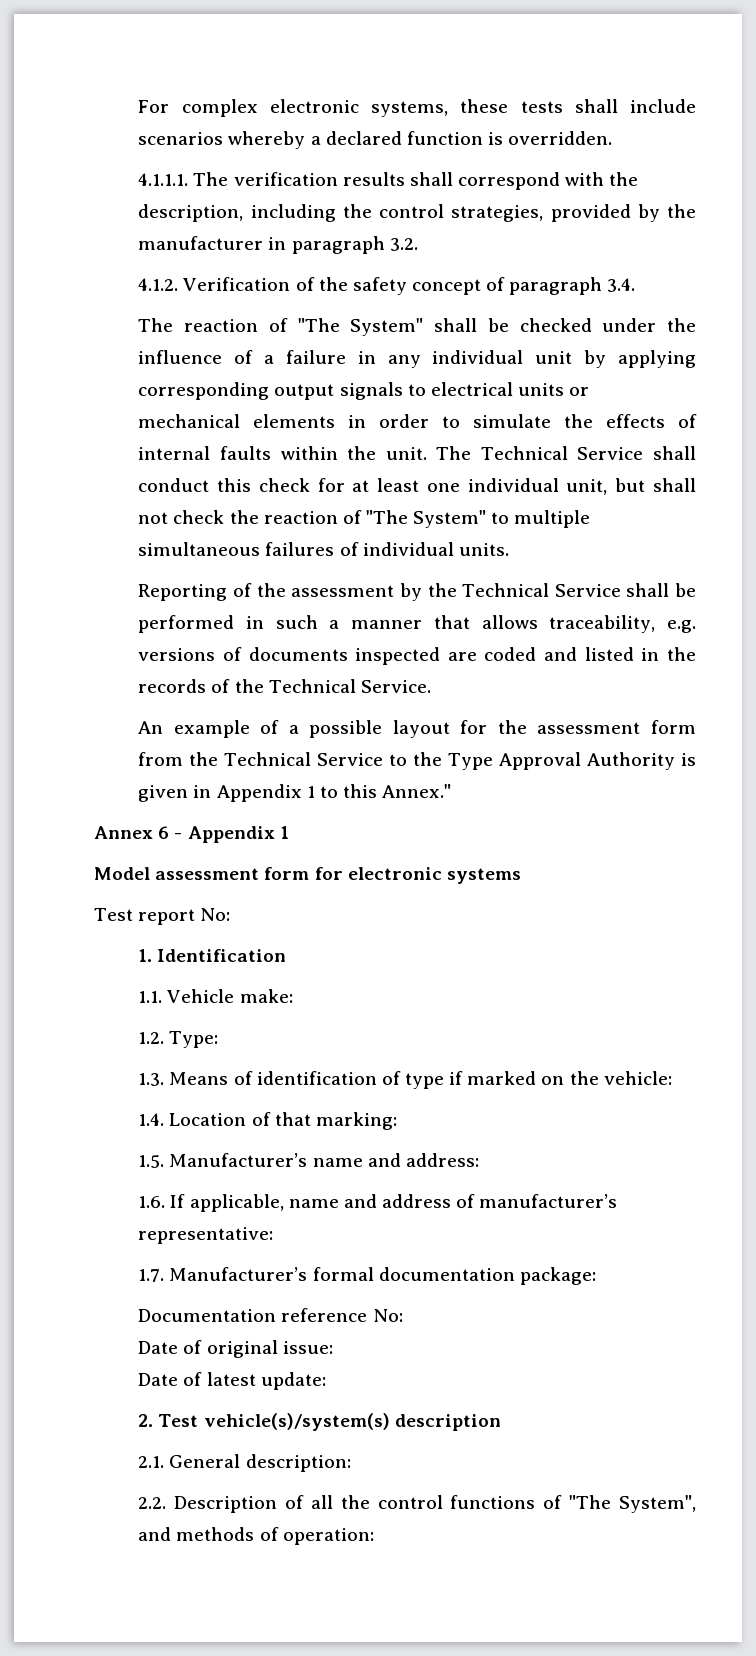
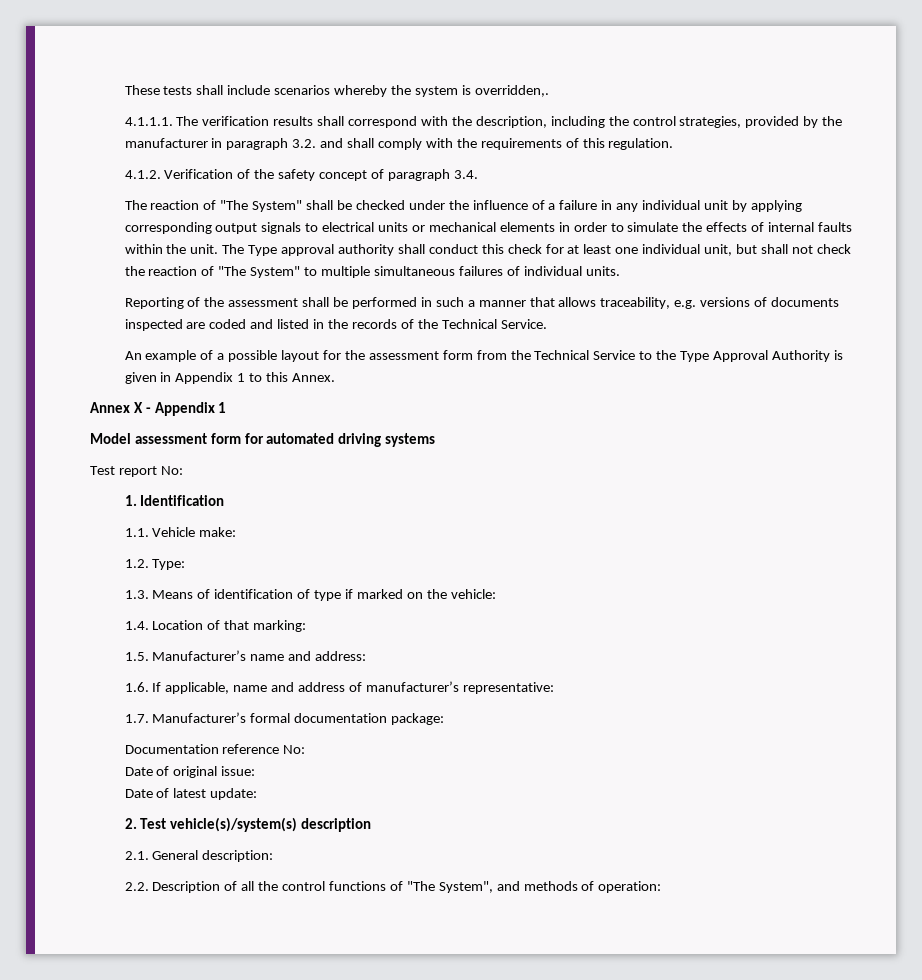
[138,99,509,117] For complex electronic systems, these -> [124,85,160,95] These
[310,131,613,145] a declared function is overridden. -> [390,85,549,97] the system is overridden,.
(418, 244) none -> [320,138,674,150] and shall comply with the requirements of this regulation.
[480,446,644,460] Technical Service -> [248,244,394,256] Type approval authority
[399,583,621,601] by the Technical Service -> (299, 302) none
[382,784,452,798] Annex." -> [291,373,335,382] Annex.
[158,826,170,839] 6 -> [133,402,143,413] X
[347,867,442,880] electronic -> [266,433,382,447] automated driving

